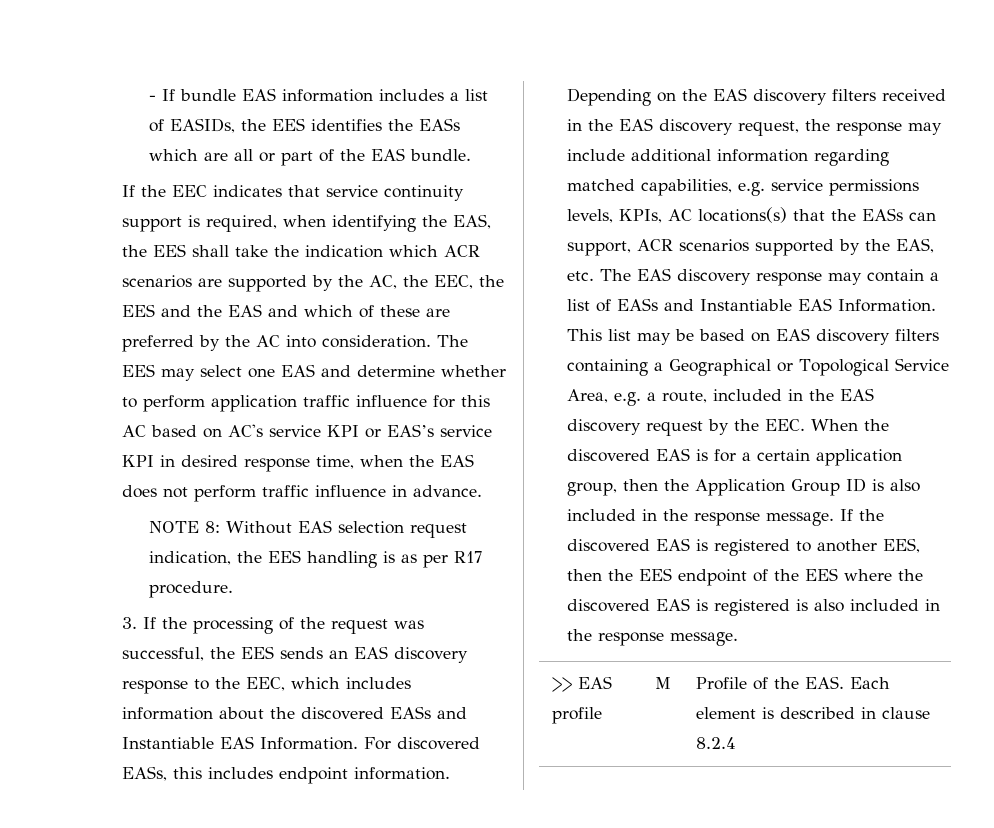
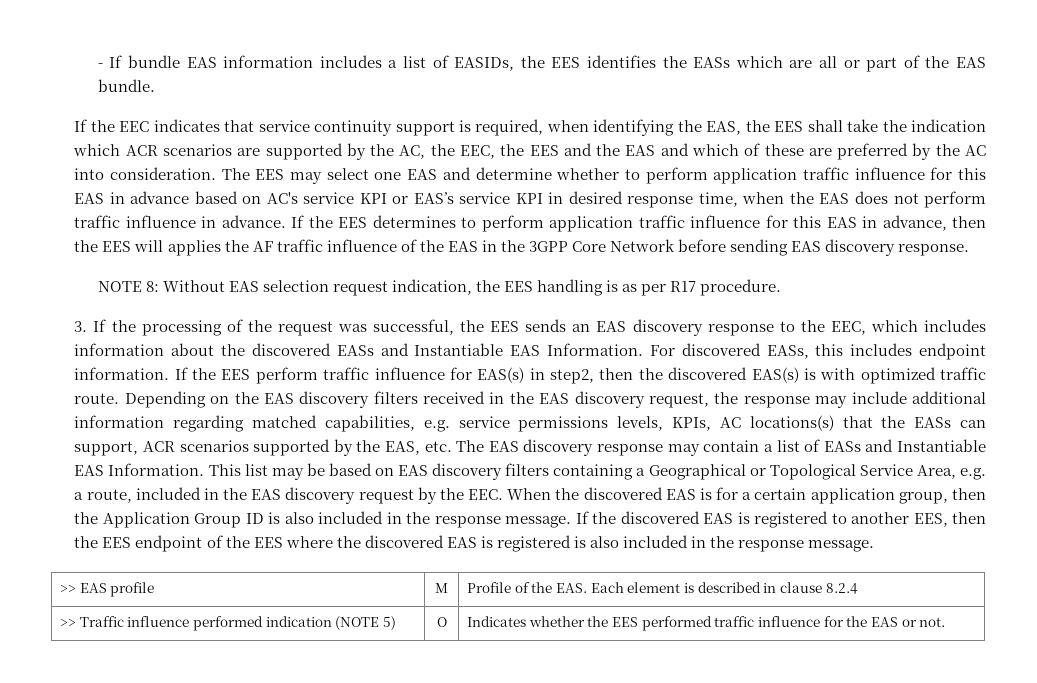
[121,425,146,437] AC -> [74,191,190,204] EAS in advance
(482, 491) none -> [291,215,986,232] [74,239,970,256] If the EES determines to perform application traffic influence for this EAS in advance, then the EES will applies the AF traffic influence of the EAS in the 3GPP Core Network before sending EAS discovery response.
(450, 773) none -> [174,367,987,384] [74,393,120,404] If the EES perform traffic influence for EAS(s) in step2, then the discovered EAS(s) is with optimized traffic route.
(736, 743) none -> [60,616,396,631] [436,617,447,627] [467,616,946,631] // >> Traffic influence performed indication (NOTE 5) | O | Indicates whether the EES performed traffic influence for the EAS or not.

